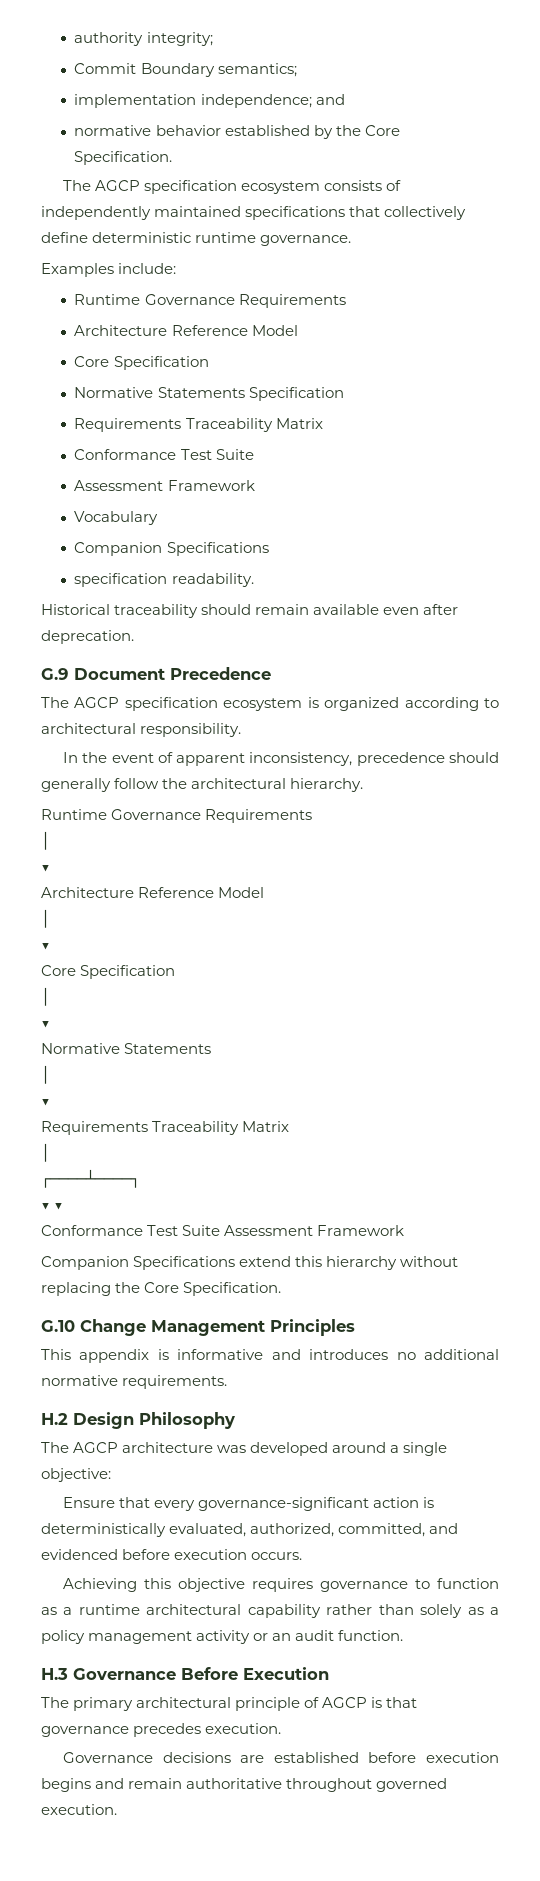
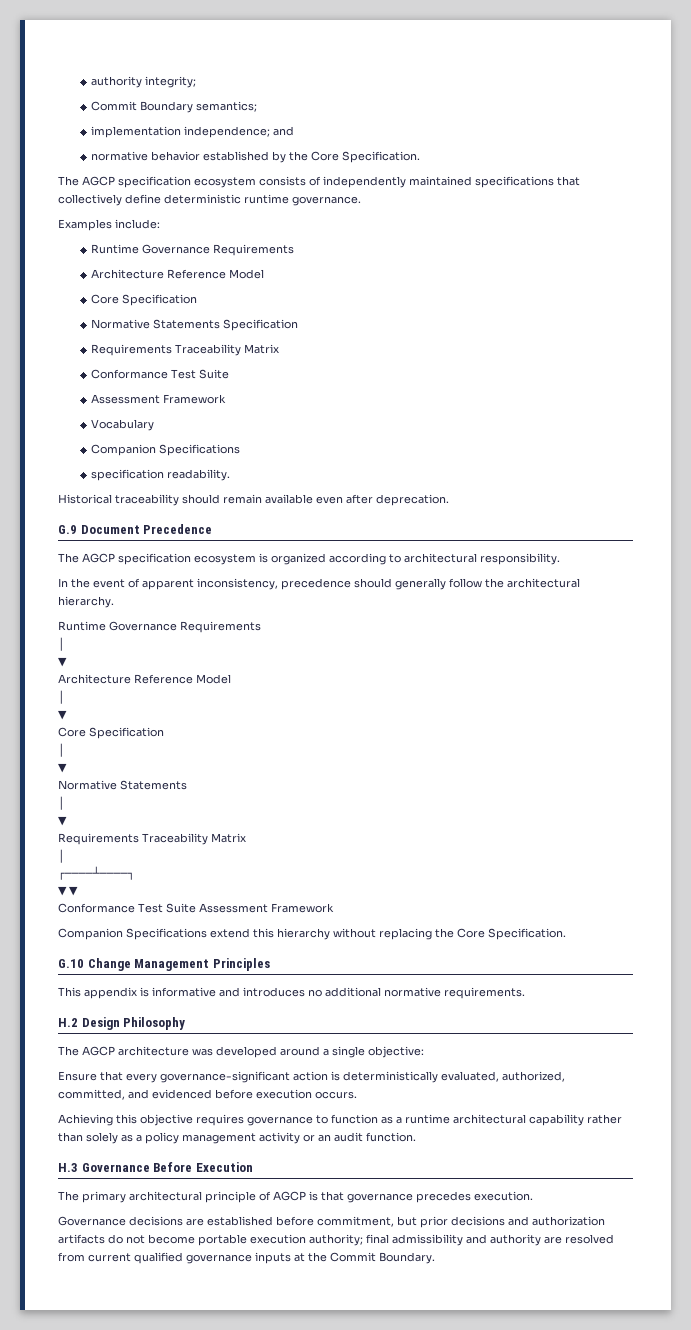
[426,1752,499,1763] [41,1778,448,1792] [41,1804,117,1815] execution begins and remain authoritative throughout governed execution. -> [317,1216,605,1228] [58,1234,614,1246] [58,1252,435,1264] commitment, but prior decisions and authorization artifacts do not become portable execution authority; final admissibility and authority are resolved from current qualified governance inputs at the Commit Boundary.

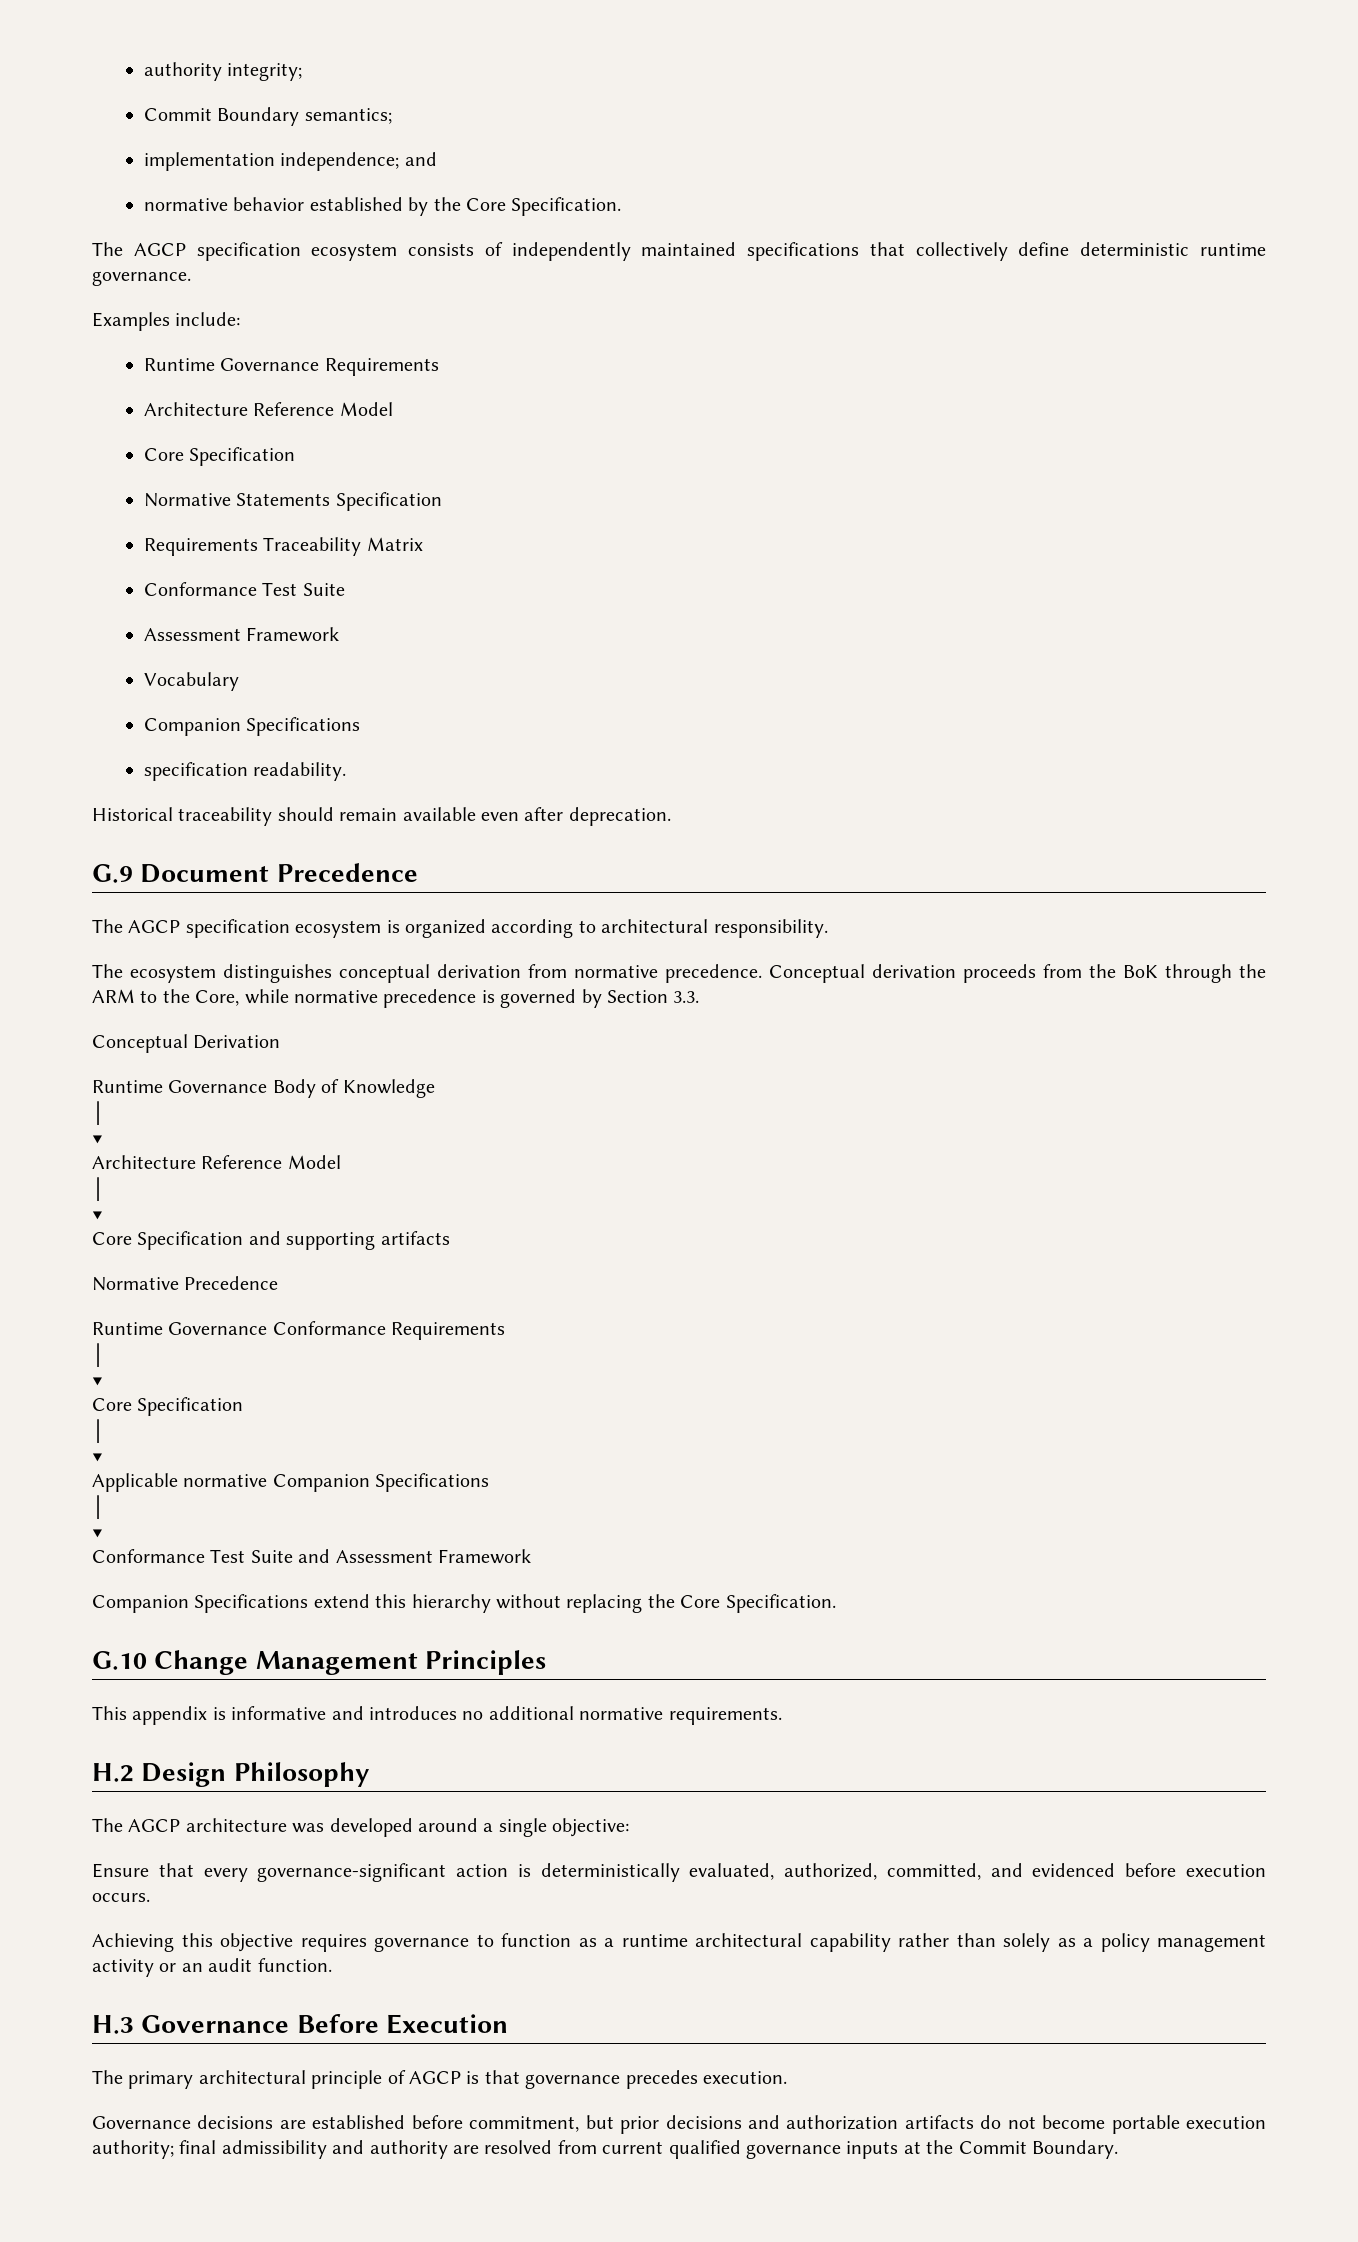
[58,578,580,590] [58,596,114,608] [58,621,261,633] In the event of apparent inconsistency, precedence should generally follow the architectural hierarchy. // Runtime Governance Requirements -> [92,964,1266,983] [92,989,700,1008] [92,1034,281,1053] [92,1079,435,1098] The ecosystem distinguishes conceptual derivation from normative precedence. Conceptual derivation proceeds from the BoK through the ARM to the Core, while normative precedence is governed by Section 3.3. // Conceptual Derivation // Runtime Governance Body of Knowledge
[58,743,65,757] [58,763,67,773] [58,780,187,790] [58,796,65,810] [58,816,67,826] [58,833,246,845] [58,849,65,863] [58,866,135,880] [58,886,67,896] // │ // ▼ // Normative Statements // │ // ▼ // Requirements Traceability Matrix // │ // ┌────┴────┐ // ▼ -> [248,1231,450,1250] [92,1276,279,1291] [92,1321,506,1340] [92,1343,104,1367] [92,1377,103,1386] [92,1397,244,1416] [92,1419,104,1443] [92,1453,103,1462] [92,1473,490,1492] [92,1495,104,1519] and supporting artifacts // Normative Precedence // Runtime Governance Conformance Requirements // │ // ▼ // Core Specification // │ // ▼ // Applicable normative Companion Specifications // │ //
(196, 908) none -> [298,1549,331,1563] and

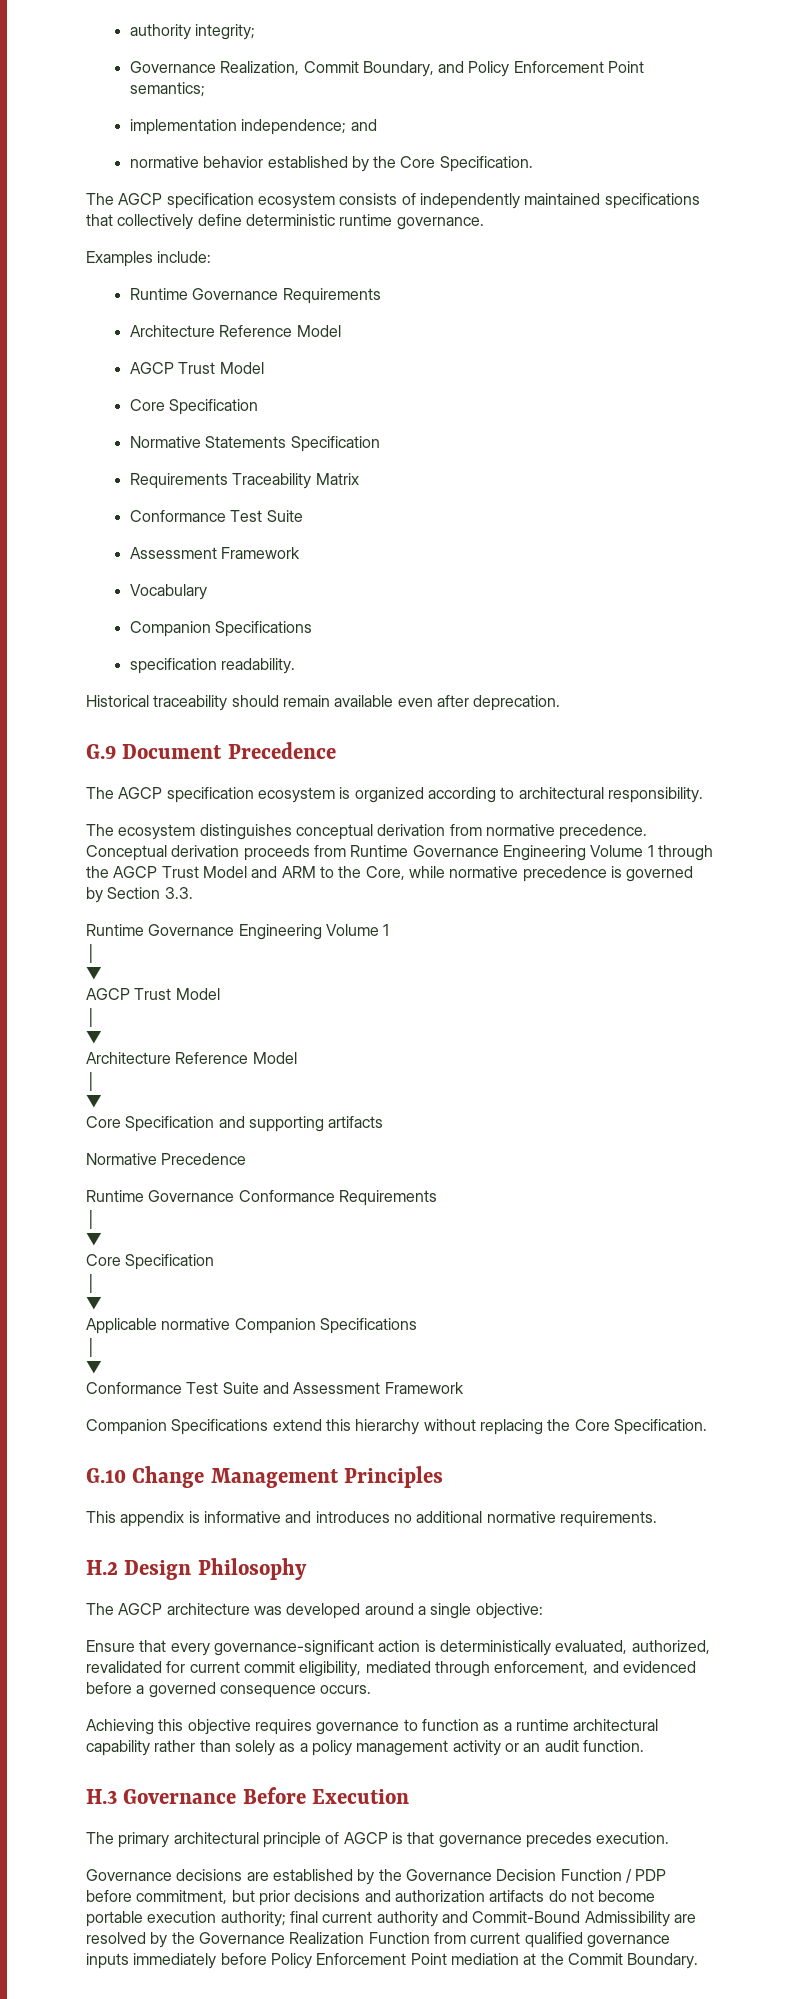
[144,107,300,126] Commit Boundary -> [129,61,645,77] Governance Realization, Commit Boundary, and Policy Enforcement Point
(393, 409) none -> [129,362,264,374] // AGCP Trust Model
[1089,964,1266,983] the BoK through the -> [350,845,713,861] [86,866,278,878] Runtime Governance Engineering Volume 1 through the AGCP Trust Model and
[92,1034,281,1053] [92,1079,435,1098] // Conceptual Derivation // Runtime Governance Body of Knowledge -> [86,924,390,940] [86,943,96,963] [86,967,102,980] [86,988,220,1000] // Runtime Governance Engineering Volume 1 // │ // ▼ // AGCP Trust Model
[886,1863,1266,1880] committed, and evidenced before execution -> [86,1661,696,1677] [86,1682,316,1698] revalidated for current commit eligibility, mediated through enforcement, and evidenced before a governed consequence
(406, 2122) none -> [357,1869,667,1885] by the Governance Decision Function / PDP
[221,2140,553,2159] admissibility and authority are resolved -> [322,1911,696,1927] [86,1932,430,1948] current authority and Commit-Bound Admissibility are resolved by the Governance Realization Function
(899, 2150) none -> [133,1953,519,1969] immediately before Policy Enforcement Point mediation

